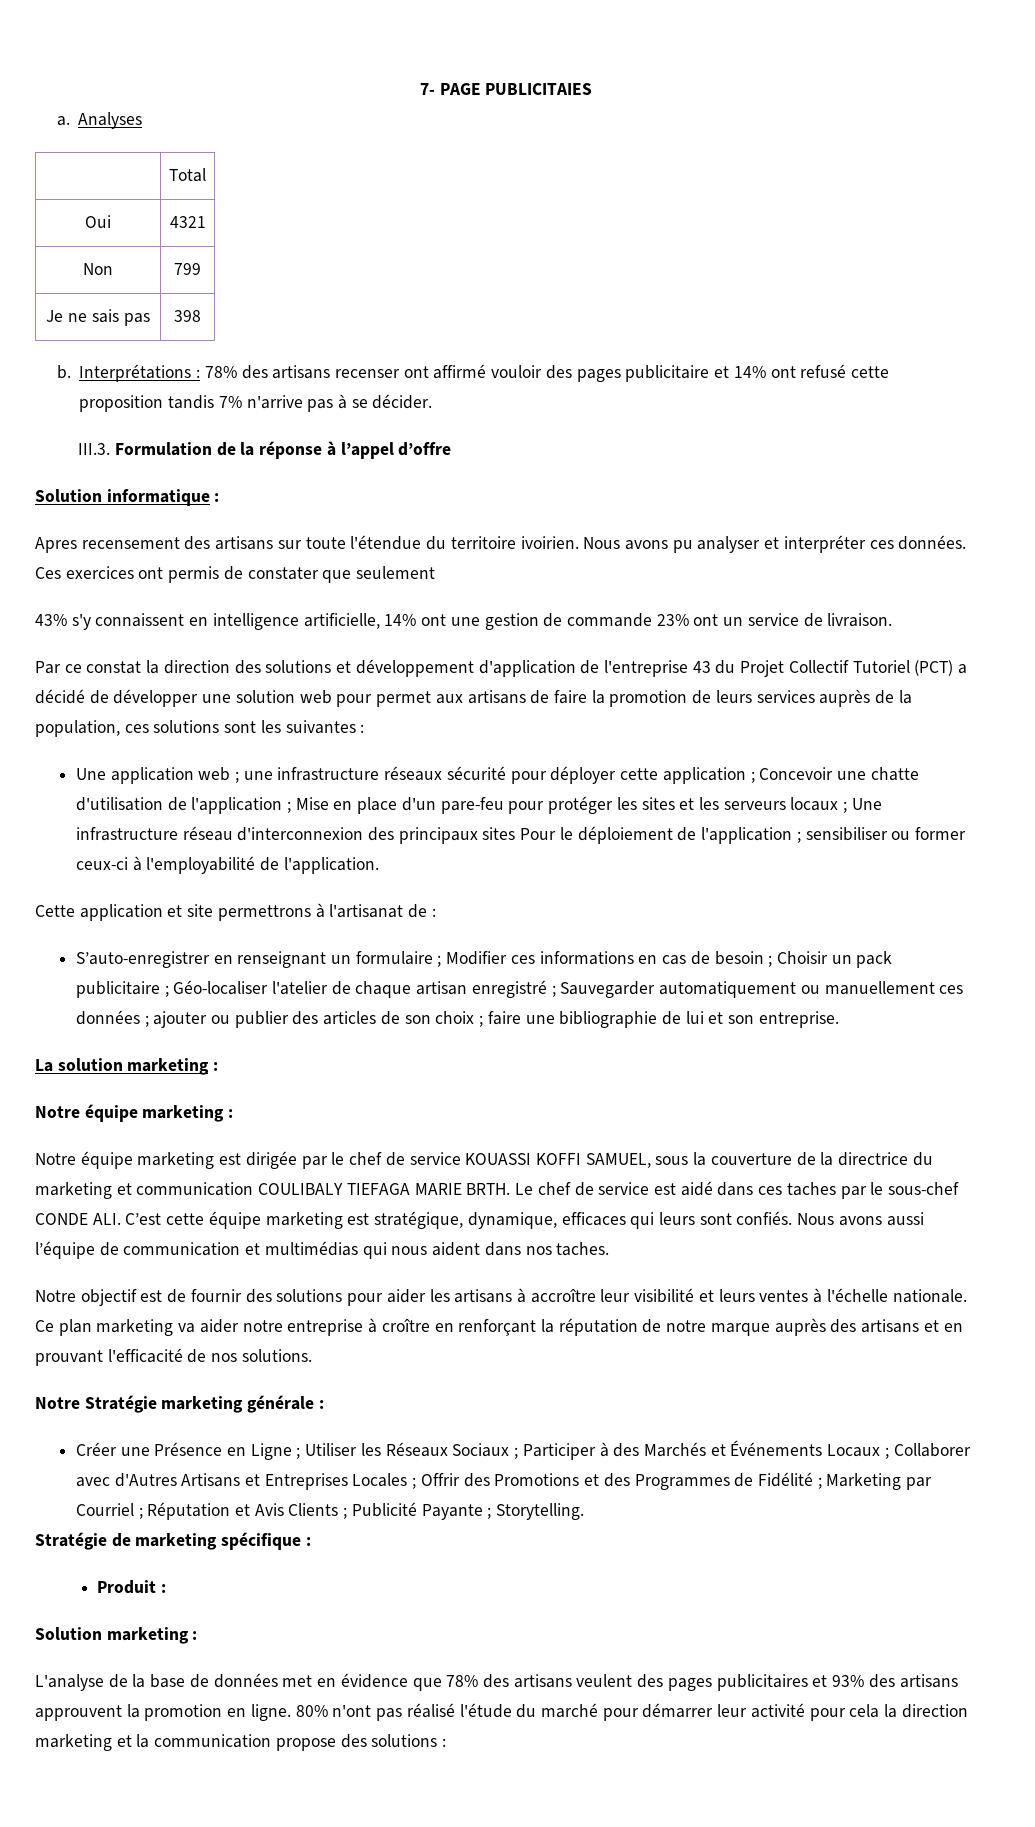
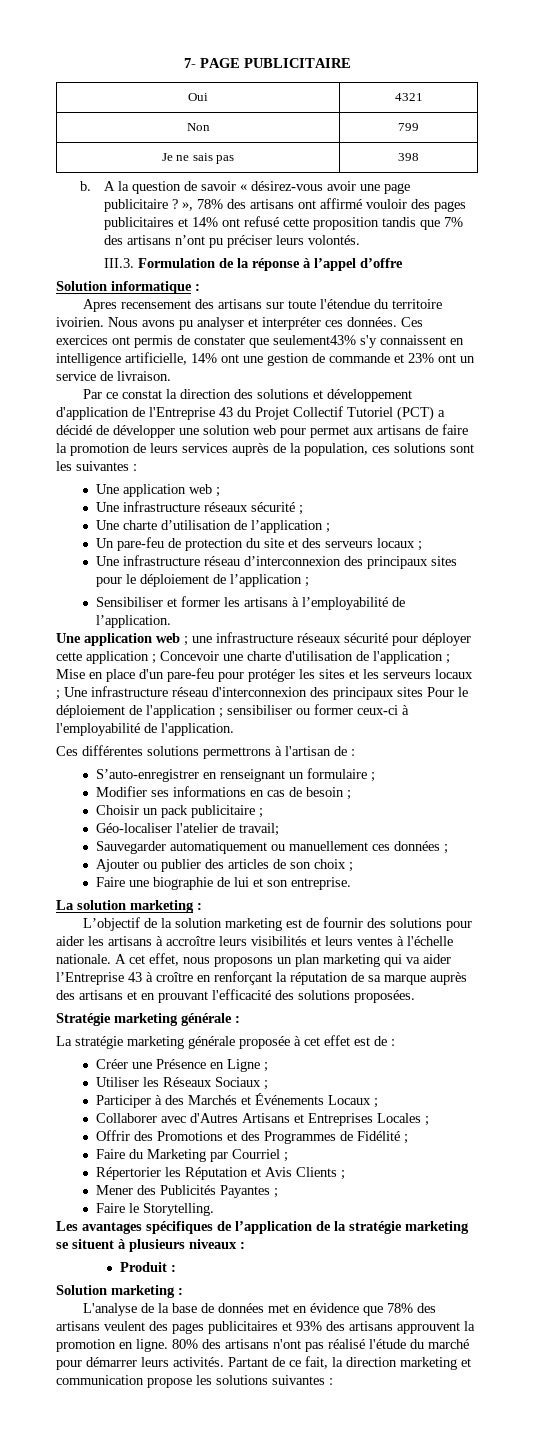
[485,83,593,95] [56,112,143,129] [169,168,206,182] PUBLICITAIES // a. Analyses // | Total -> [243,58,351,68] PUBLICITAIRE
[79,364,400,382] Interprétations : 78% des artisans recenser -> [104,181,411,194] [104,199,295,212] A la question de savoir « désirez-vous avoir une page publicitaire ? », 78% des artisans
[625,365,710,382] publicitaire -> [104,217,175,230] publicitaires
[218,394,433,412] 7% n'arrive pas à se décider. -> [420,217,464,230] [104,235,361,248] que 7% des artisans n’ont pu préciser leurs volontés.
[356,566,436,579] [35,614,67,626] seulement // 43% -> [273,335,356,345] seulement43%
(652, 620) none -> [394,354,404,363] et
[603,660,688,677] l'entreprise -> [149,407,215,420] l'Entreprise
(240, 777) none -> [96,501,304,515] [96,520,331,533] [96,537,423,551] [96,555,458,569] [96,574,310,587] [96,596,406,610] [96,615,172,628] [56,633,188,646] // Une infrastructure réseaux sécurité ; // Une charte d’utilisation de l’application ; // Un pare-feu de protection du site et des serveurs locaux ; // Une infrastructure réseau d’interconnexion des principaux sites pour le déploiement de l’application ; // Sensibiliser et former les artisans à l’employabilité de l’application. // Une application web ;
[870,767,919,781] chatte -> [247,651,281,661] charte
[35,904,214,921] Cette application et site -> [56,745,199,756] Ces différentes solutions
[329,904,404,918] l'artisanat -> [285,746,331,756] l'artisan
[446,951,535,965] Modifier ces -> [96,786,170,797] // Modifier ses
(773, 961) none -> (352, 795) //
(169, 991) none -> (264, 813) //
[355,980,556,998] chaque artisan enregistré ; -> [239,823,280,836] travail; //
[153,1011,208,1028] ajouter -> [96,859,140,872] // Ajouter
[487,1011,658,1028] faire une bibliographie -> [96,877,214,890] // Faire une biographie
[35,1104,234,1122] [35,1151,933,1169] [35,1181,960,1199] [35,1211,924,1229] [35,1241,610,1259] [35,1289,137,1306] Notre équipe marketing : // Notre équipe marketing est dirigée par le chef de service KOUASSI KOFFI SAMUEL, sous la couverture de la directrice du marketing et communication COULIBALY TIEFAGA MARIE BRTH. Le chef de service est aidé dans ces taches par le sous-chef CONDE ALI. C’est cette équipe marketing est stratégique, dynamique, efficaces qui leurs sont confiés. Nous avons aussi l’équipe de communication et multimédias qui nous aident dans nos taches. // Notre objectif -> [83,917,283,931] L’objectif de la solution marketing
[600,1288,695,1303] leur visibilité -> [219,936,307,946] leurs visibilités
[35,1320,54,1332] Ce -> [115,953,292,967] A cet effet, nous proposons un
(174, 1327) none -> [384,954,402,967] qui
[242,1319,364,1336] notre entreprise -> [56,972,142,985] l’Entreprise 43
[666,1320,707,1332] notre -> [368,975,381,982] sa
[187,1349,312,1363] [35,1397,80,1409] de nos solutions. // Notre -> [275,990,415,1003] des solutions proposées. //
(324, 1404) none -> [56,1035,395,1049] // La stratégie marketing générale proposée à cet effet est de :
(301, 1453) none -> (269, 1067) //
(519, 1453) none -> (269, 1085) //
(889, 1453) none -> (379, 1103) //
(417, 1483) none -> (430, 1121) //
(822, 1483) none -> [96,1149,144,1159] // Faire du
(143, 1513) none -> [96,1167,182,1180] // Répertorier les
[351,1502,492,1520] Publicité Payante ; -> [96,1185,279,1198] [96,1203,140,1213] // Mener des Publicités Payantes ; // Faire le
[35,1532,302,1550] Stratégie de marketing spécifique -> [56,1221,469,1234] [56,1239,237,1252] Les avantages spécifiques de l’application de la stratégie marketing se situent à plusieurs niveaux
(328, 1711) none -> [202,1339,269,1349] des artisans
[717,1703,880,1721] leur activité pour cela -> [141,1356,328,1369] leurs activités. Partant de ce fait,
[136,1734,150,1748] la -> (471, 1362) none
[340,1734,438,1748] des solutions -> [196,1375,325,1385] les solutions suivantes

